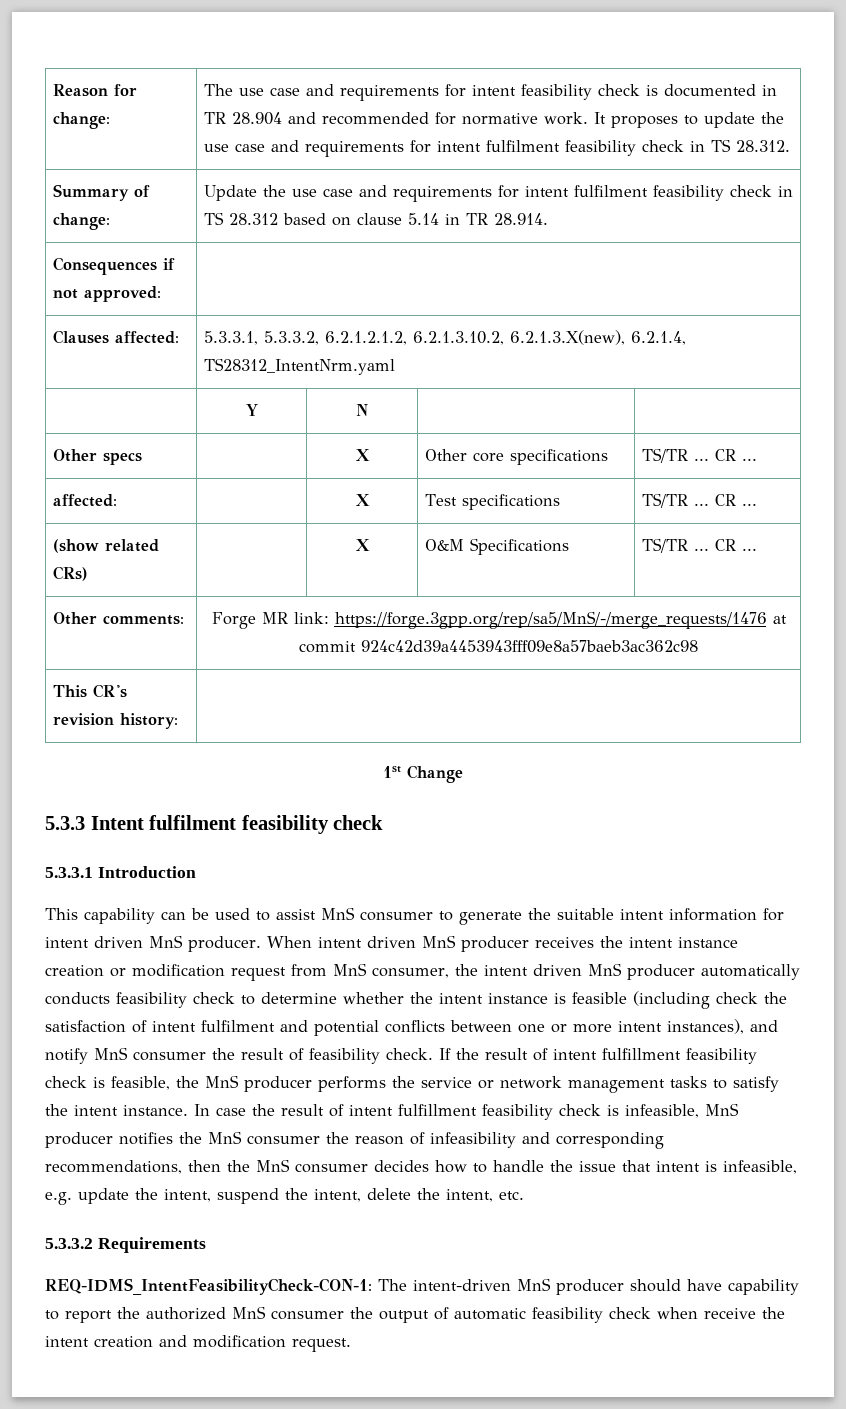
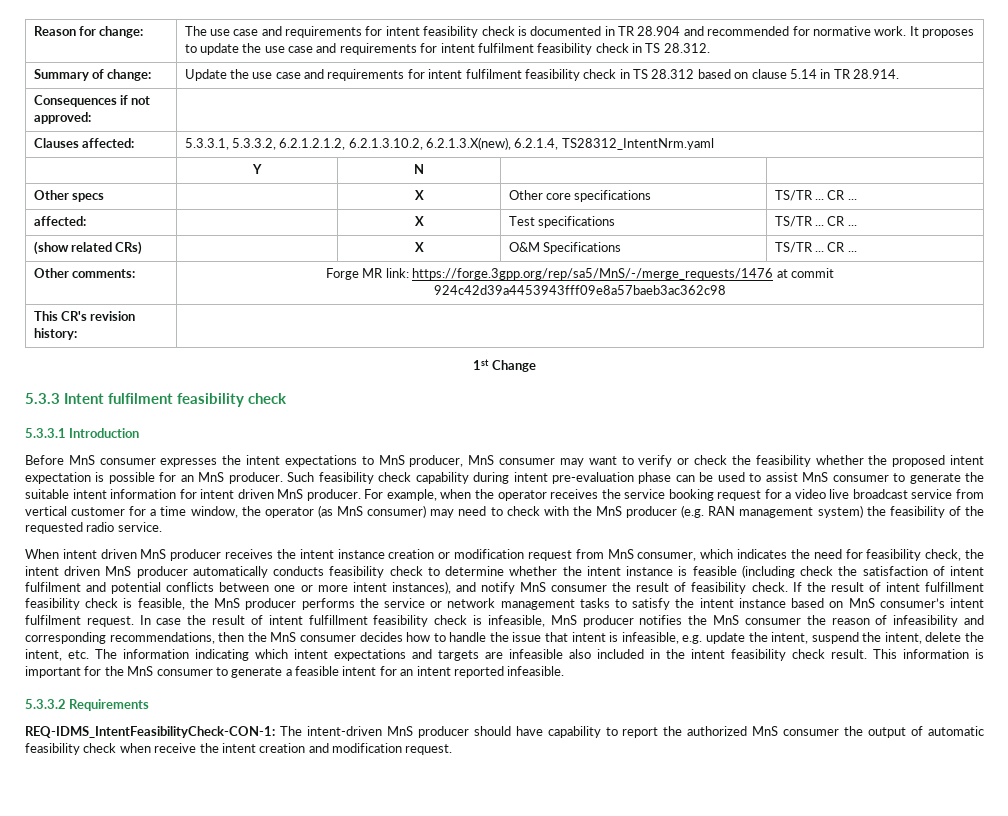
[45,908,155,924] This capability -> [25,455,985,467] [25,472,672,484] Before MnS consumer expresses the intent expectations to MnS producer, MnS consumer may want to verify or check the feasibility whether the proposed intent expectation is possible for an MnS producer. Such feasibility check capability during intent pre-evaluation phase
(261, 944) none -> [364,489,984,501] [25,505,985,518] [25,522,162,534] For example, when the operator receives the service booking request for a video live broadcast service from vertical customer for a time window, the operator (as MnS consumer) may need to check with the MnS producer (e.g. RAN management system) the feasibility of the requested radio service. //
(449, 972) none -> [700,549,962,561] which indicates the need for feasibility check,
[123,1105,188,1116] instance. -> [738,598,985,608] [25,615,134,627] instance based on MnS consumer’s intent fulfilment request.
(524, 1195) none -> [95,649,984,661] [25,666,565,678] The information indicating which intent expectations and targets are infeasible also included in the intent feasibility check result. This information is important for the MnS consumer to generate a feasible intent for an intent reported infeasible.

